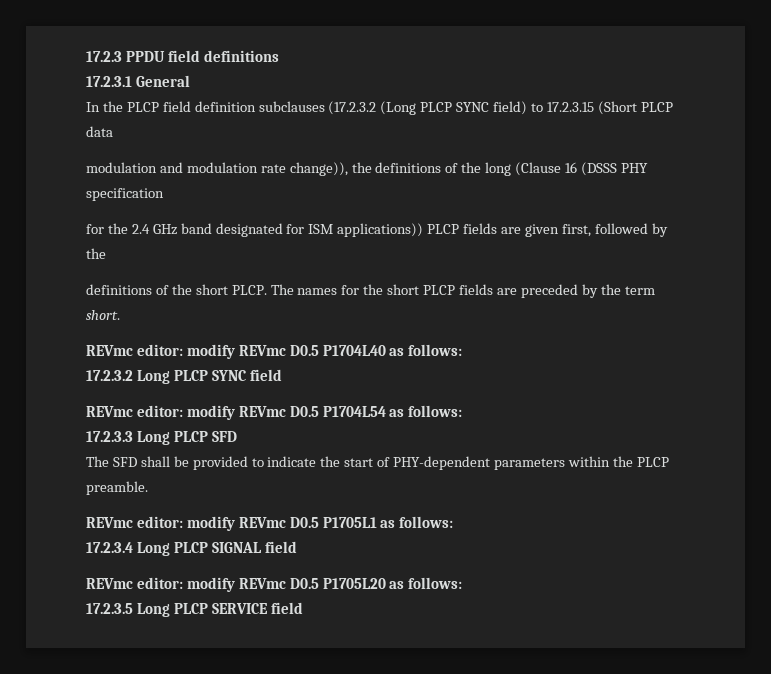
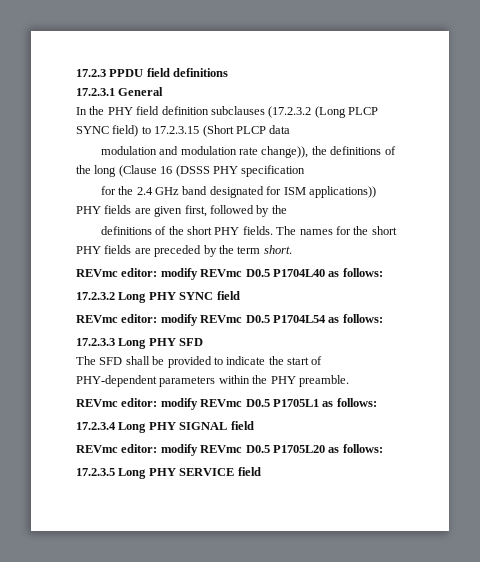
[126,102,159,112] PLCP -> [107,107,133,115] PHY
[427,224,460,234] PLCP -> [76,206,101,214] PHY
[231,285,267,295] PLCP. -> [214,226,273,235] PHY fields.
[423,285,456,295] PLCP -> [76,246,101,254] PHY
[173,370,208,381] PLCP -> [148,292,176,300] PHY
[173,431,208,442] PLCP -> [148,338,176,346] PHY
[636,457,669,467] PLCP -> [270,376,296,384] PHY
[173,542,208,553] PLCP -> [148,422,176,430] PHY
[173,603,208,614] PLCP -> [148,468,176,476] PHY

